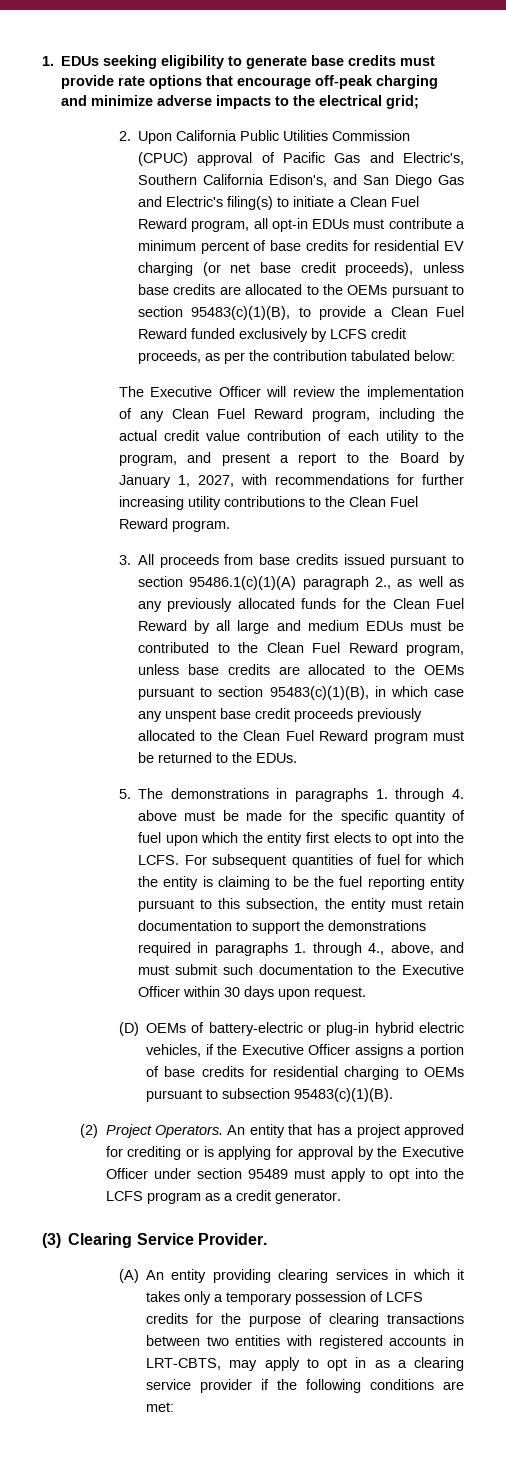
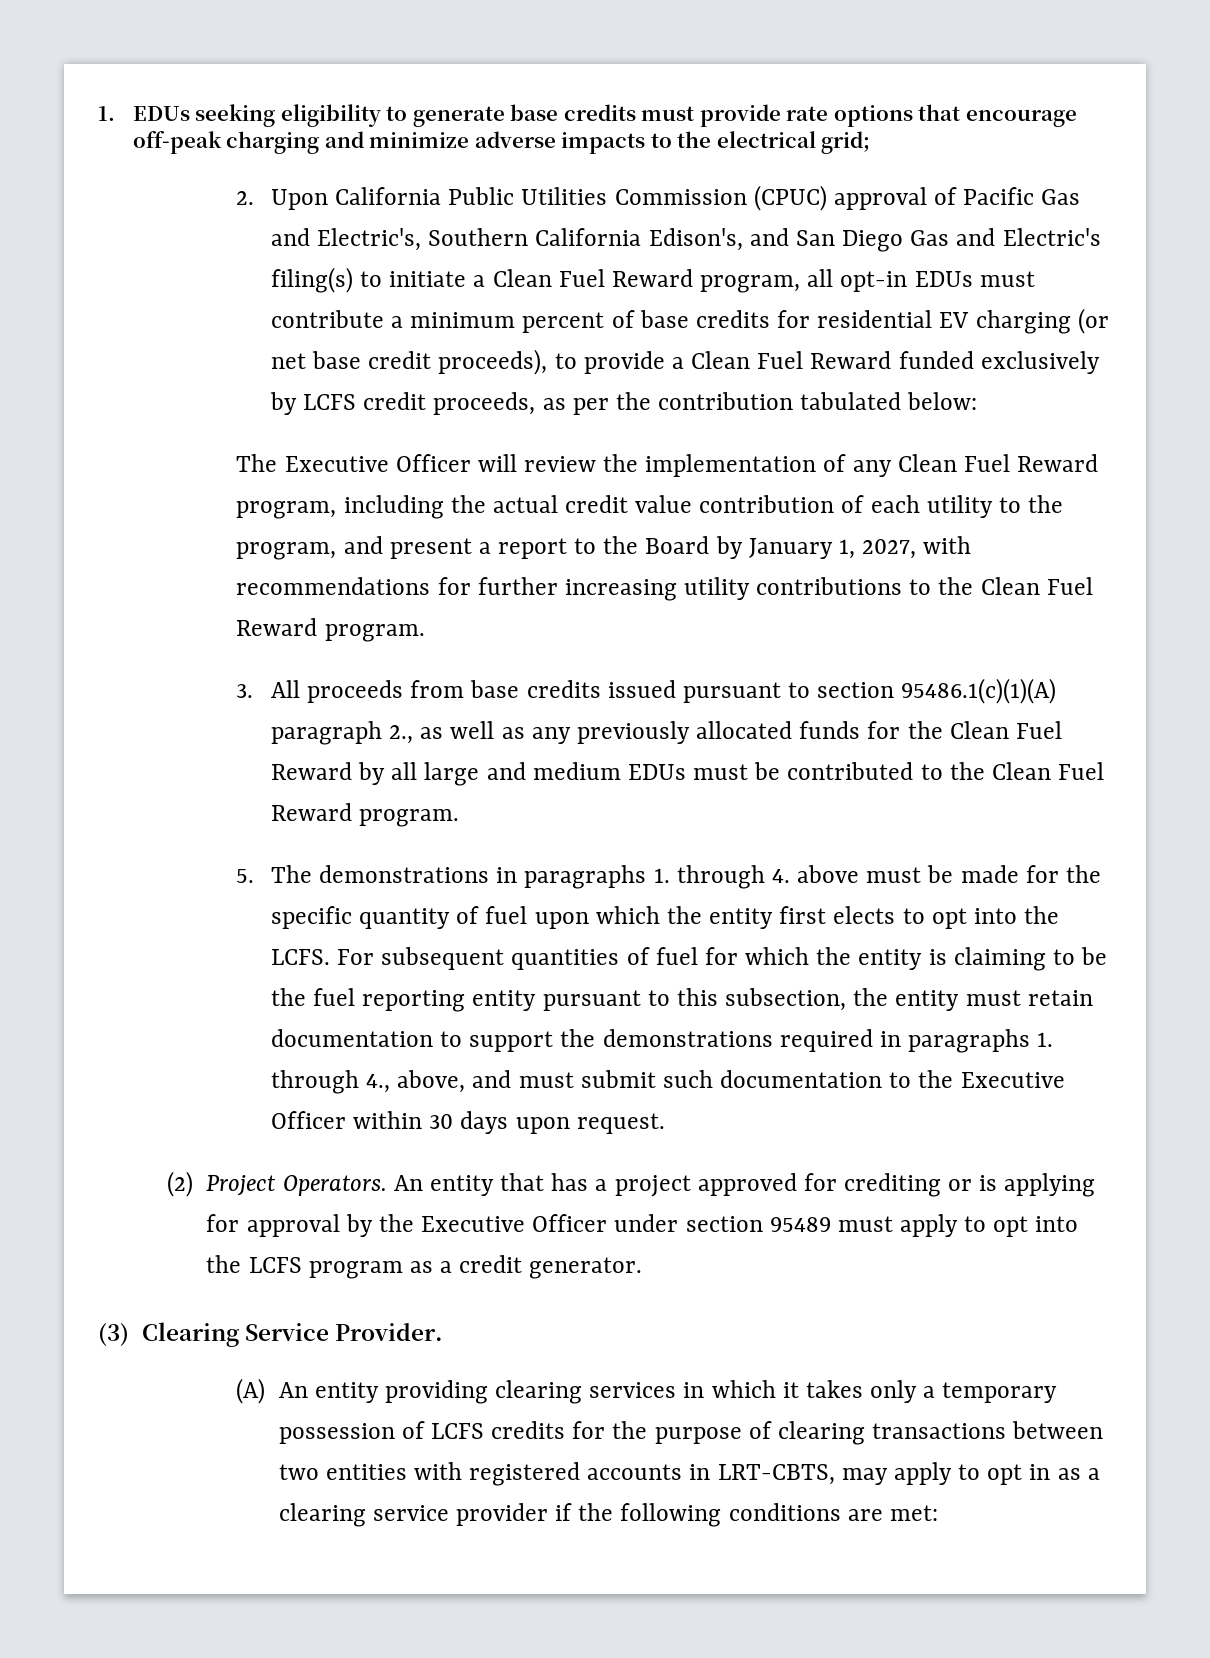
[422,262,464,273] [138,284,464,298] [138,306,291,320] unless base credits are allocated to the OEMs pursuant to section 95483(c)(1)(B), -> (548, 362) none
[406,644,464,656] [138,664,464,675] [138,686,464,700] [138,708,423,722] [138,730,464,744] [138,752,298,763] program, unless base credits are allocated to the OEMs pursuant to section 95483(c)(1)(B), in which case any unspent base credit proceeds previously allocated to the Clean Fuel Reward program must be returned to the EDUs. -> [359,809,460,827] program.
[118,1022,464,1036] [146,1044,464,1058] [146,1066,464,1080] [146,1088,394,1102] // (D) OEMs of battery-electric or plug-in hybrid electric vehicles, if the Executive Officer assigns a portion of base credits for residential charging to OEMs pursuant to subsection 95483(c)(1)(B). -> (665, 1123) none

